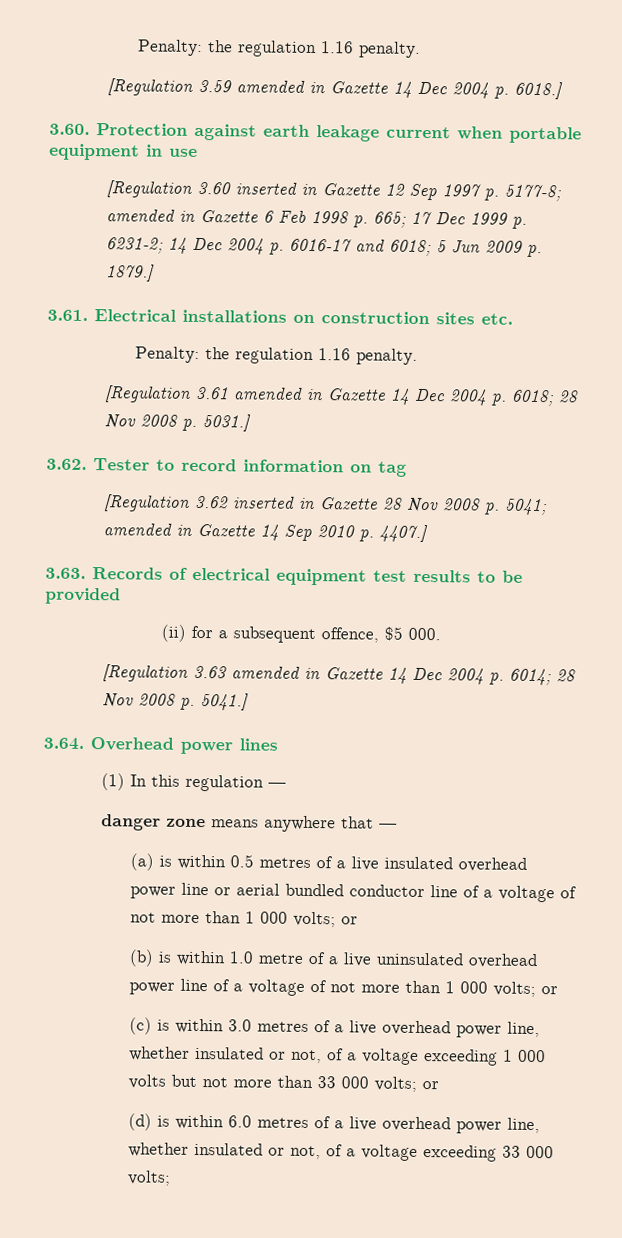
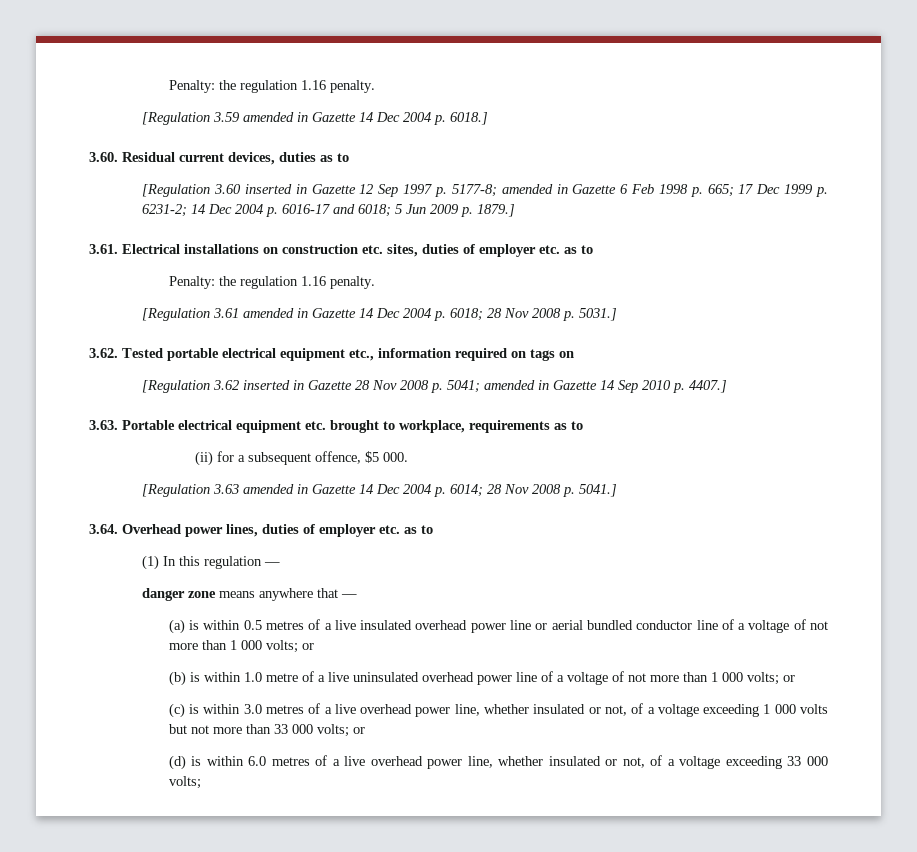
[96,123,582,144] [49,143,198,161] Protection against earth leakage current when portable equipment in use -> [122,152,349,165] Residual current devices, duties as to
[436,312,513,325] sites etc. -> [362,244,593,257] etc. sites, duties of employer etc. as to
[93,458,407,477] Tester to record information on tag -> [122,348,574,361] Tested portable electrical equipment etc., information required on tags on
[92,567,523,586] [45,587,121,605] Records of electrical equipment test results to be provided -> [122,420,583,433] Portable electrical equipment etc. brought to workplace, requirements as to
[239,738,278,751] lines -> [226,524,433,537] lines, duties of employer etc. as to

